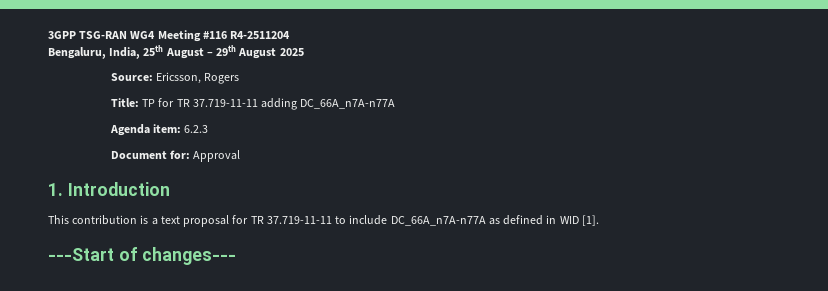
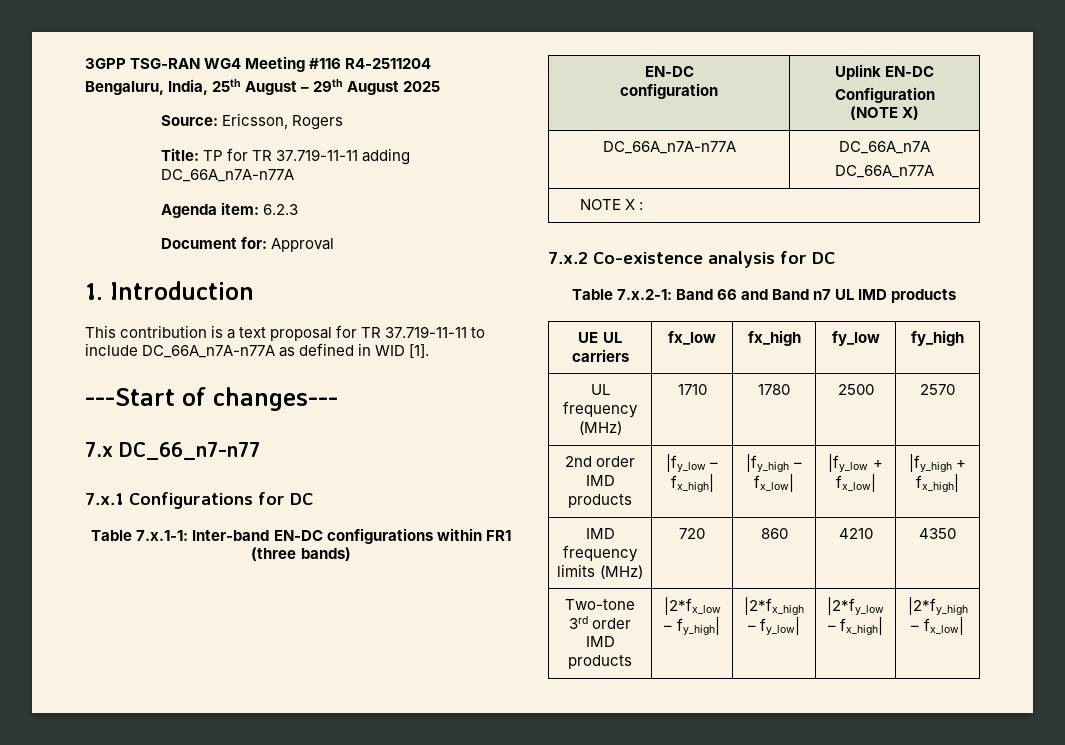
(237, 256) none -> [85,442,260,460] [85,492,313,509] [91,528,511,544] [251,547,351,561] [644,66,694,77] [620,83,718,99] [834,64,935,80] [834,87,935,103] [849,106,920,120] [602,141,736,154] [839,141,930,154] [835,165,934,178] [580,199,644,210] [548,251,835,268] [571,289,957,303] [578,332,622,343] [571,349,629,362] [668,331,716,345] [747,330,801,346] [831,331,880,346] [911,330,964,346] [590,384,610,395] [563,401,638,418] [578,421,622,435] [677,384,707,395] [758,384,790,395] [837,384,874,395] [920,384,955,395] [564,456,636,467] [585,475,615,486] [568,494,632,508] [665,454,719,472] [670,474,714,492] [746,454,802,472] [754,474,794,492] [828,454,883,472] [835,474,876,492] [908,454,967,472] [916,474,959,492] [585,528,615,539] [563,545,638,562] [557,564,643,579] [679,528,705,539] [760,528,788,539] [838,528,873,539] [919,528,956,539] [565,599,635,610] [568,616,632,629] [585,636,615,647] [568,655,632,669] [663,597,721,615] [664,617,720,635] [744,597,804,615] [747,617,801,635] [827,597,884,615] [827,617,884,635] [907,597,968,615] [911,617,964,635] // 7.x DC_66_n7-n77 // 7.x.1 Configurations for DC // Table 7.x.1-1: Inter-band EN-DC configurations within FR1 (three bands) // EN-DC // configuration | Uplink EN-DC // Configuration // (NOTE X) // DC_66A_n7A-n77A | DC_66A_n7A // DC_66A_n77A // NOTE X : // 7.x.2 Co-existence analysis for DC // Table 7.x.2-1: Band 66 and Band n7 UL IMD products // UE UL carriers | fx_low | fx_high | fy_low | fy_high // UL frequency (MHz) | 1710 | 1780 | 2500 | 2570 // 2nd order IMD products | |fy_low – fx_high| | |fy_high – fx_low| | |fy_low + fx_low| | |fy_high + fx_high| // IMD frequency limits (MHz) | 720 | 860 | 4210 | 4350 // Two-tone 3rd order IMD products | |2*fx_low – fy_high| | |2*fx_high – fy_low| | |2*fy_low – fx_high| | |2*fy_high – fx_low|

